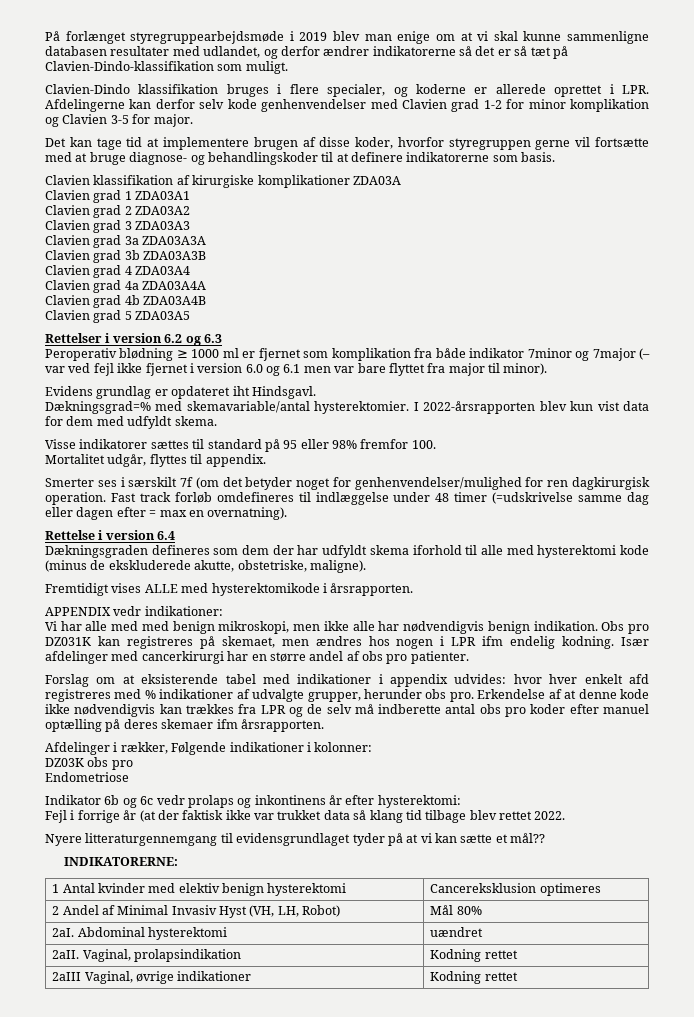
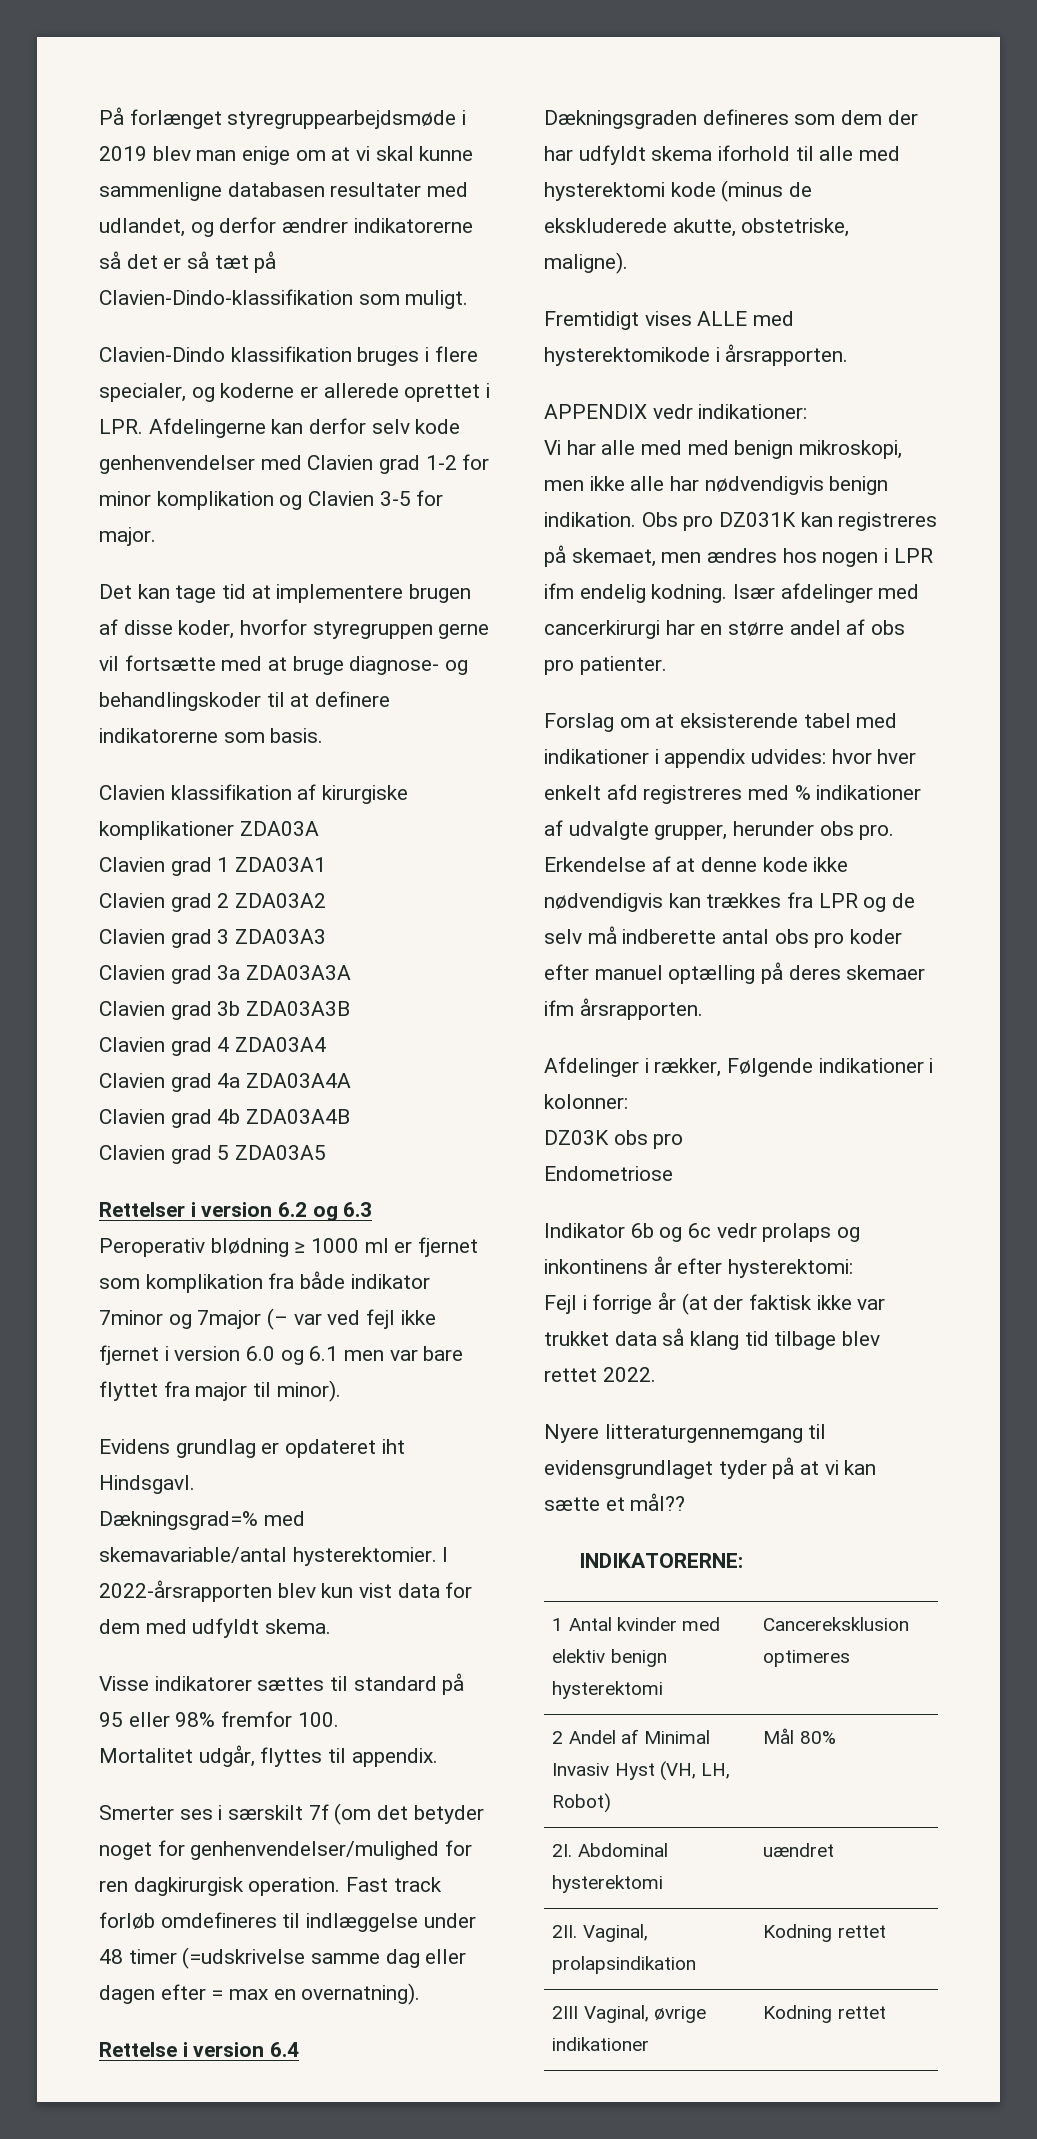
[52,928,75,937] 2aI. -> [552,1844,573,1857] 2I.
[52,950,80,959] 2aII. -> [552,1925,578,1938] 2II.
[52,972,82,981] 2aIII -> [552,2006,579,2019] 2III

